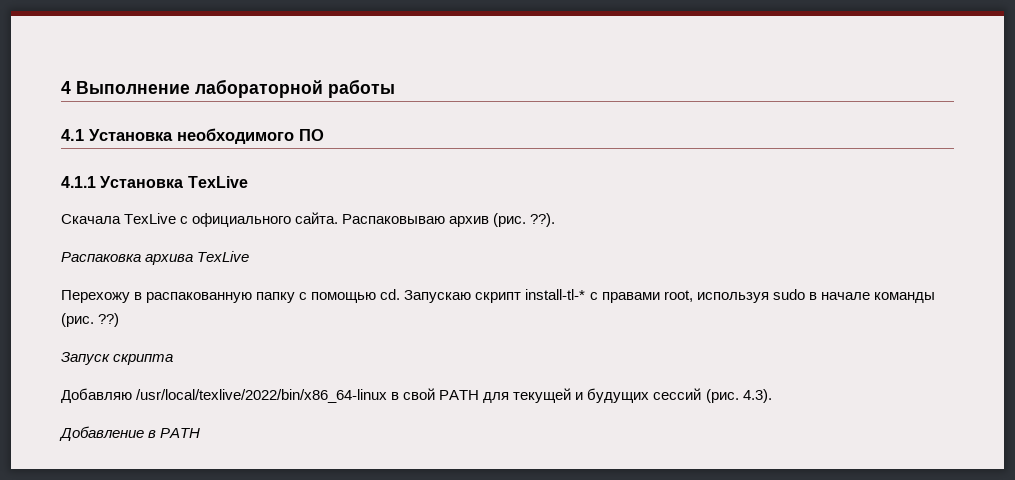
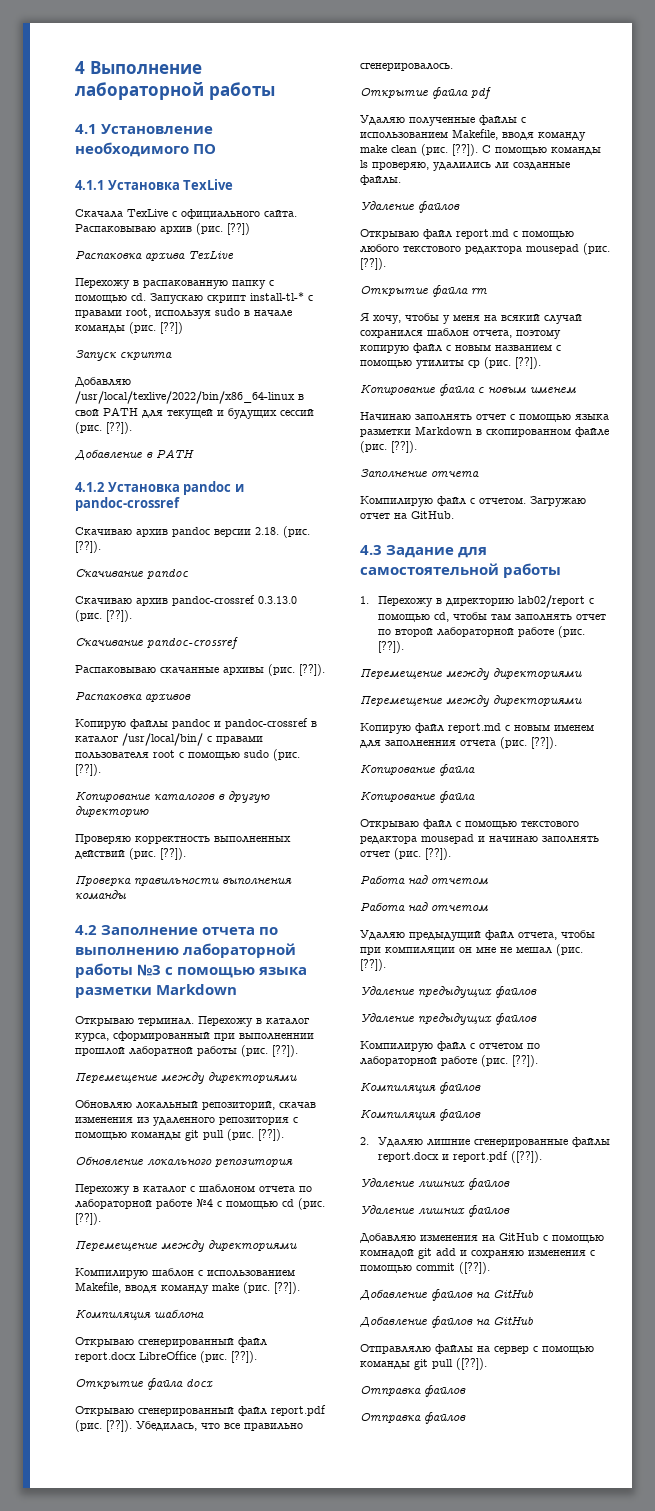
[89,129,173,141] Установка -> [101,124,214,134] Установление
[530,213,556,227] ??). -> [227,223,250,235] [??])
[98,313,120,327] ??) -> [160,322,183,334] [??])
[742,389,772,403] 4.3). -> [106,422,132,434] [??]).
(201, 433) none -> [75,481,244,495] [75,497,180,511] [75,526,310,538] [75,541,101,553] [75,569,189,579] [75,595,297,606] [75,610,132,622] [75,637,238,649] [75,664,325,676] [75,692,191,702] [75,718,317,730] [75,733,263,746] [75,749,300,761] [75,764,101,776] [75,791,270,803] [75,806,149,817] [75,834,291,844] [75,848,186,860] [75,876,292,886] [75,890,127,900] [75,925,279,935] [75,943,297,958] [75,963,308,978] [75,984,238,998] [75,1016,310,1027] [75,1031,314,1042] [75,1045,298,1057] [75,1072,297,1084] [75,1100,316,1110] [75,1116,298,1126] [75,1129,284,1141] [75,1156,293,1167] [75,1184,312,1195] [75,1198,325,1210] [75,1213,101,1225] [75,1240,297,1252] [75,1268,295,1279] [75,1282,300,1294] [75,1309,204,1321] [75,1337,267,1347] [75,1351,257,1363] [75,1378,213,1390] [75,1405,326,1416] [75,1420,303,1432] [360,63,453,71] [360,87,491,99] [360,115,526,126] [360,129,586,141] [360,144,601,156] [360,160,570,171] [360,175,401,185] [360,201,460,213] [360,229,574,239] [360,243,610,255] [360,258,386,270] [360,285,488,297] [360,313,582,324] [360,328,561,339] [360,343,561,354] [360,357,541,369] [360,384,577,396] [360,412,609,422] [360,426,609,437] [360,441,417,453] [360,469,479,477] [360,496,586,507] [360,511,454,519] [360,545,488,558] [360,563,562,578] [360,595,594,608] [377,612,606,622] [377,626,585,638] [377,641,404,653] [360,668,582,680] [360,695,582,707] [360,723,594,734] [360,737,557,749] [360,764,475,776] [360,791,475,803] [360,819,579,829] [360,834,599,844] [360,848,451,860] [360,875,489,885] [360,902,489,912] [360,930,595,941] [360,944,583,956] [360,959,386,971] [360,986,537,998] [360,1013,537,1025] [360,1041,540,1052] [360,1055,538,1067] [360,1082,481,1094] [360,1109,481,1121] [360,1137,610,1147] [377,1151,542,1163] [360,1178,510,1190] [360,1205,510,1217] [360,1233,604,1243] [360,1248,595,1259] [360,1262,490,1274] [359,1289,533,1301] [359,1316,533,1328] [360,1344,594,1354] [360,1358,487,1370] [360,1385,466,1397] [360,1412,466,1424] // 4.1.2 Установка pandoc и pandoc-crossref // Скачиваю архив pandoc версии 2.18. (рис. [??]). // Скачивание pandoc // Скачиваю архив pandoc-crossref 0.3.13.0 (рис. [??]). // Скачивание pandoc-crossref // Распаковываю скачанные архивы (рис. [??]). // Распаковка архивов // Копирую файлы pandoc и pandoc-crossref в каталог /usr/local/bin/ с правами пользователя root с помощью sudo (рис. [??]). // Копирование каталогов в другую директорию // Проверяю корректность выполненных действий (рис. [??]). // Проверка правильности выполнения команды // 4.2 Заполнение отчета по выполнению лабораторной работы №3 с помощью языка разметки Markdown // Открываю терминал. Перехожу в каталог курса, сформированный при выполненнии прошлой лаборатной работы (рис. [??]). // Перемещение между директориями // Обновляю локальный репозиторий, скачав изменения из удаленного репозитория с помощью команды git pull (рис. [??]). // Обновление локального репозитория // Перехожу в каталог с шаблоном отчета по лабораторной работе №4 с помощью cd (рис. [??]). // Перемещение между директориями // Компилирую шаблон с использованием Makefile, вводя команду make (рис. [??]). // Компиляция шаблона // Открываю сгенерированный файл report.docx LibreOffice (рис. [??]). // Открытие файла docx // Открываю сгенерированный файл report.pdf (рис. [??]). Убедилась, что все правильно сгенерировалось. // Открытие файла pdf // Удаляю полученные файлы с использованием Makefile, вводя команду make clean (рис. [??]). С помощью команды ls проверяю, удалились ли созданные файлы. // Удаление файлов // Открываю файл report.md с помощью любого текстового редактора mousepad (рис. [??]). // Открытие файла rm // Я хочу, чтобы у меня на всякий случай сохранился шаблон отчета, поэтому копирую файл с новым названием с помощью утилиты cp (рис. [??]). // Копирование файла с новым именем // Начинаю заполнять отчет с помощью языка разметки Markdown в скопированном файле (рис. [??]). // Заполнение отчета // Компилирую файл с отчетом. Загружаю отчет на GitHub. // 4.3 Задание для самостоятельной работы // 1. Перехожу в директорию lab02/report с помощью cd, чтобы там заполнять отчет по второй лабораторной работе (рис. [??]). // Перемещение между директориями // Перемещение между директориями // Копирую файл report.md с новым именем для заполненния отчета (рис. [??]). // Копирование файла // Копирование файла // Открываю файл с помощью текстового редактора mousepad и начинаю заполнять отчет (рис. [??]). // Работа над отчетом // Работа над отчетом // Удаляю предыдущий файл отчета, чтобы при компиляции он мне не мешал (рис. [??]). // Удаление предыдущих файлов // Удаление предыдущих файлов // Компилирую файл с отчетом по лабораторной работе (рис. [??]). // Компиляция файлов // Компиляция файлов // 2. Удаляю лишние сгенерированные файлы report.docx и report.pdf ([??]). // Удаление лишних файлов // Удаление лишних файлов // Добавляю изменения на GitHub с помощью комнадой git add и сохраняю изменения с помощью commit ([??]). // Добавление файлов на GitHub // Добавление файлов на GitHub // Отправлялю файлы на сервер с помощью команды git pull ([??]). // Отправка файлов // Отправка файлов

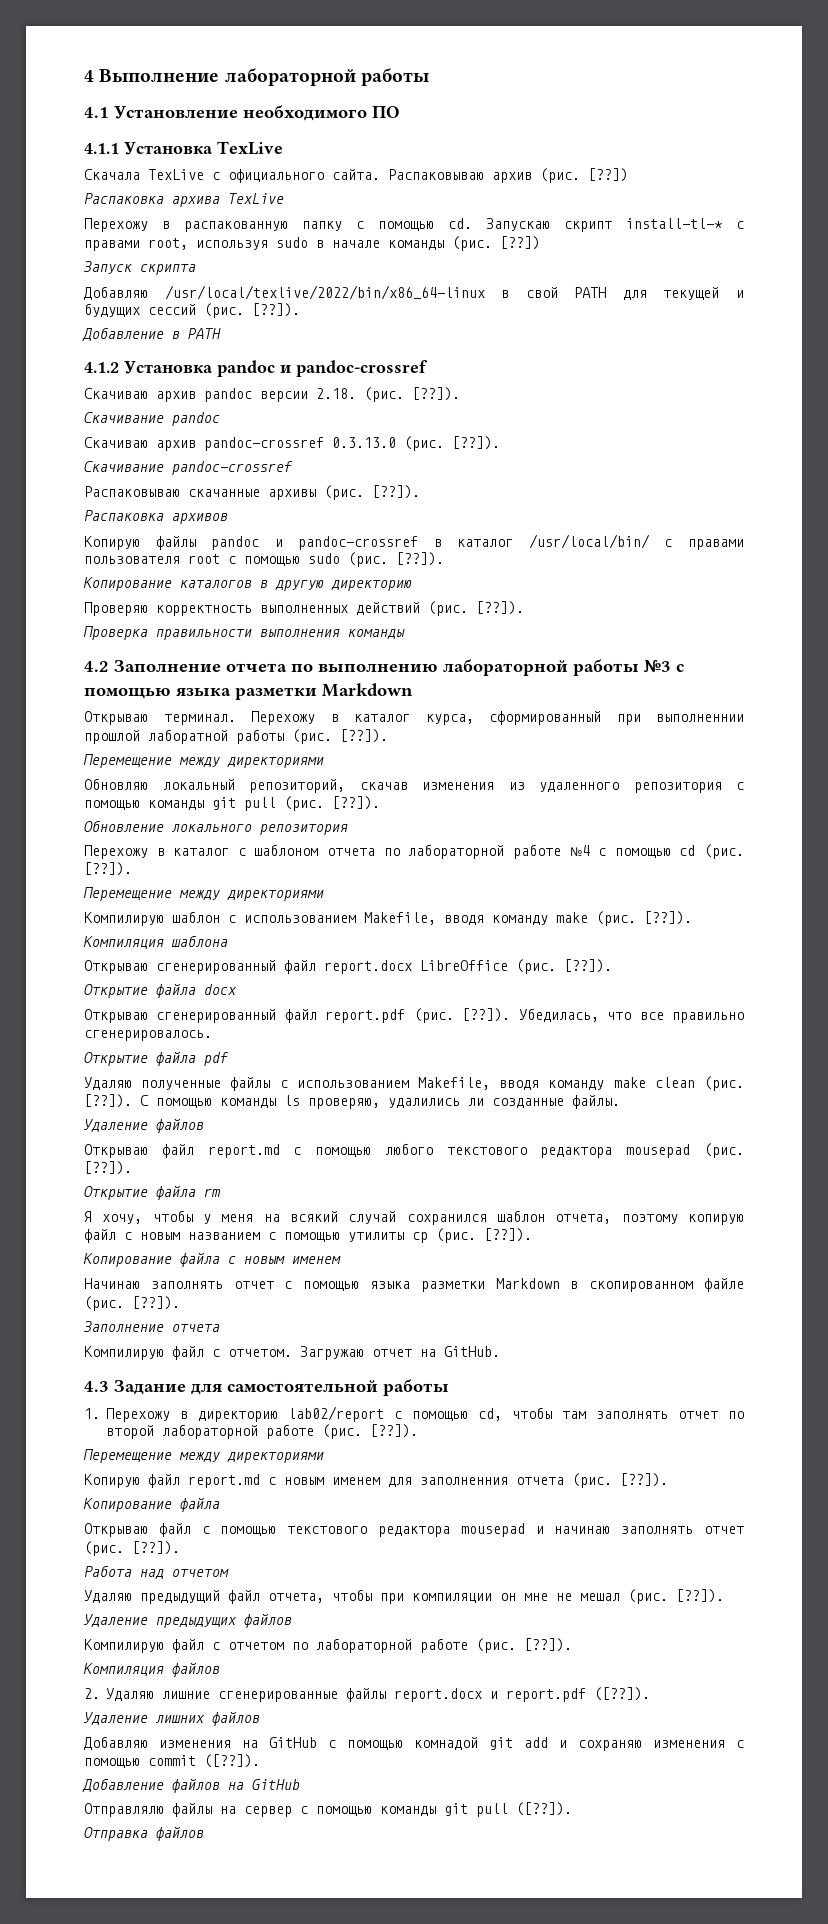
[360,695,582,707] // Перемещение между директориями -> (324, 1457) none
[360,791,475,803] // Копирование файла -> (220, 1505) none
[360,902,489,912] // Работа над отчетом -> (229, 1573) none
[360,1013,537,1025] // Удаление предыдущих файлов -> (292, 1621) none
[360,1109,481,1121] // Компиляция файлов -> (220, 1670) none
[360,1205,510,1217] // Удаление лишних файлов -> (260, 1719) none
[359,1316,533,1328] // Добавление файлов на GitHub -> (300, 1784) none
[360,1412,466,1424] // Отправка файлов -> (204, 1834) none

